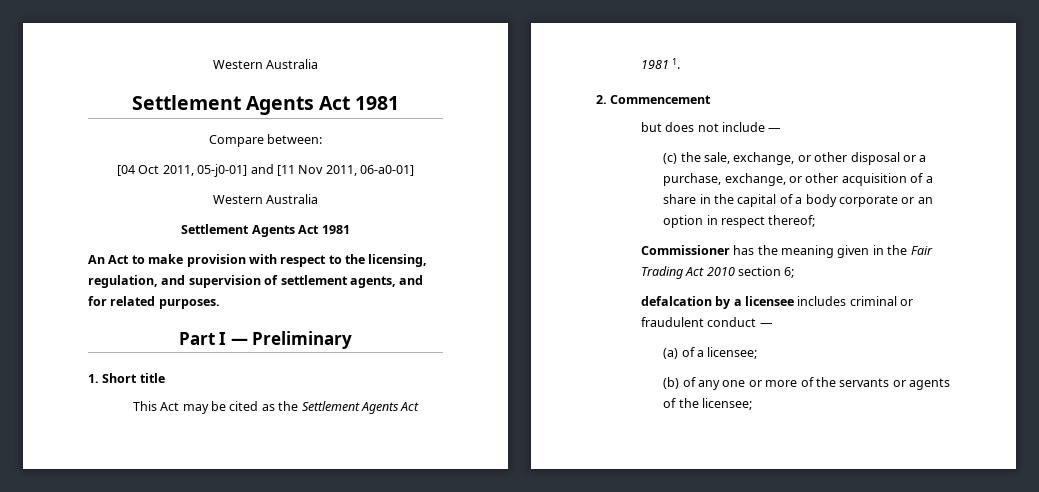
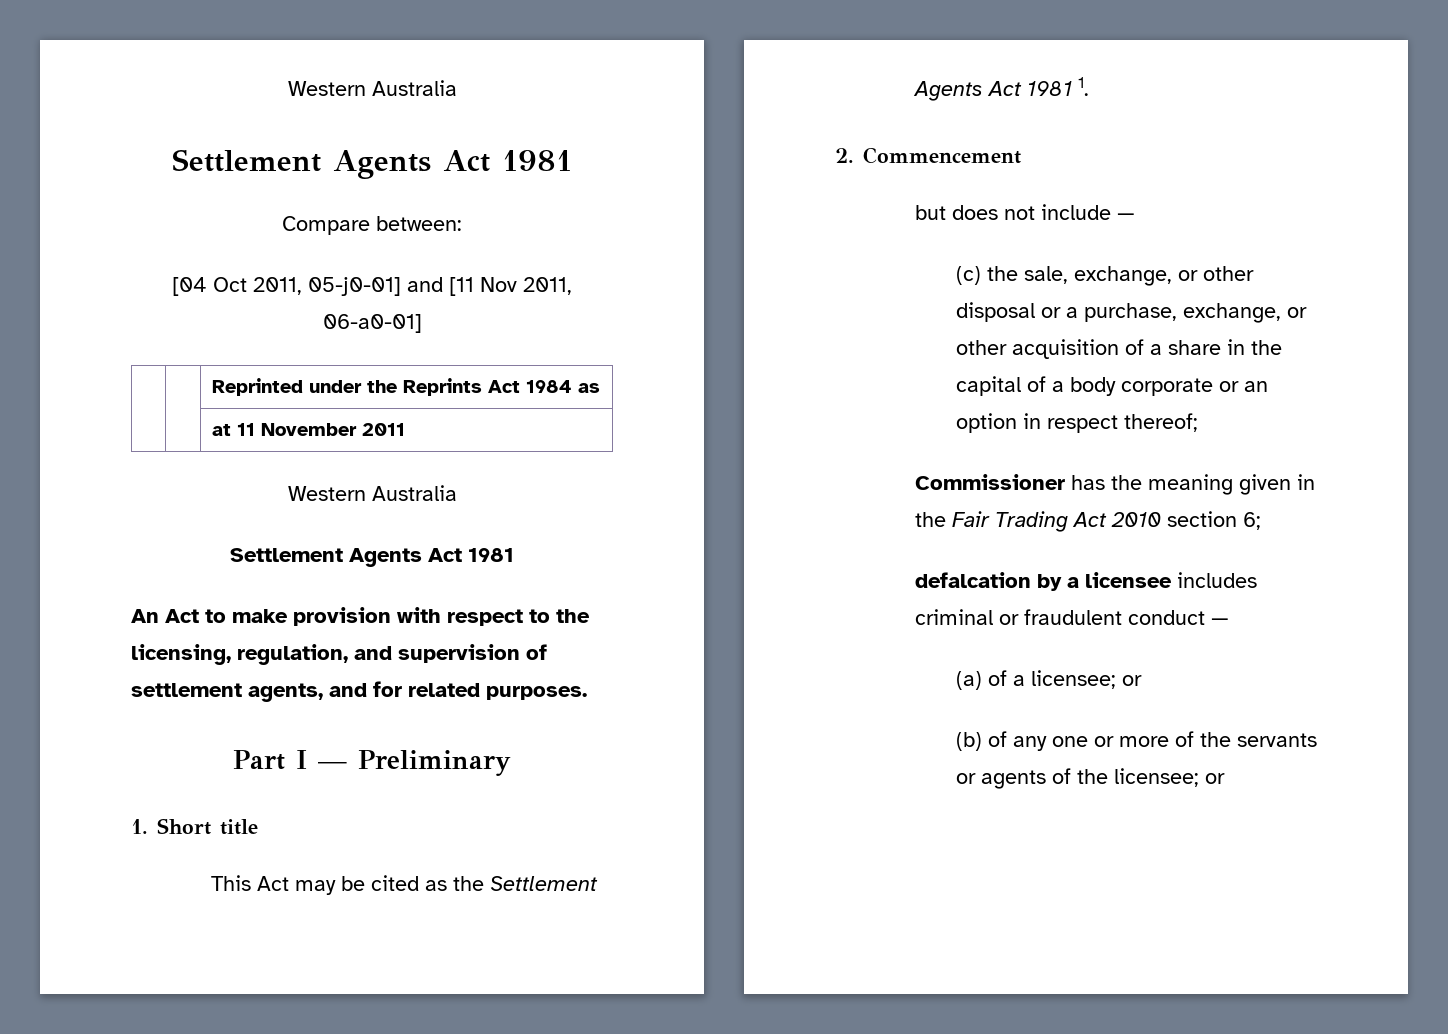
(414, 170) none -> [211,378,600,396] [211,423,405,436] // | | Reprinted under the Reprints Act 1984 as // | | at 11 November 2011
(758, 353) none -> [1121,675,1142,686] or
(753, 404) none -> [1204,773,1225,784] or

